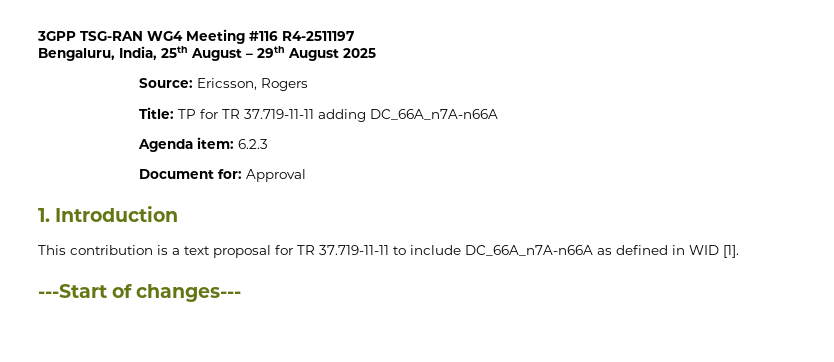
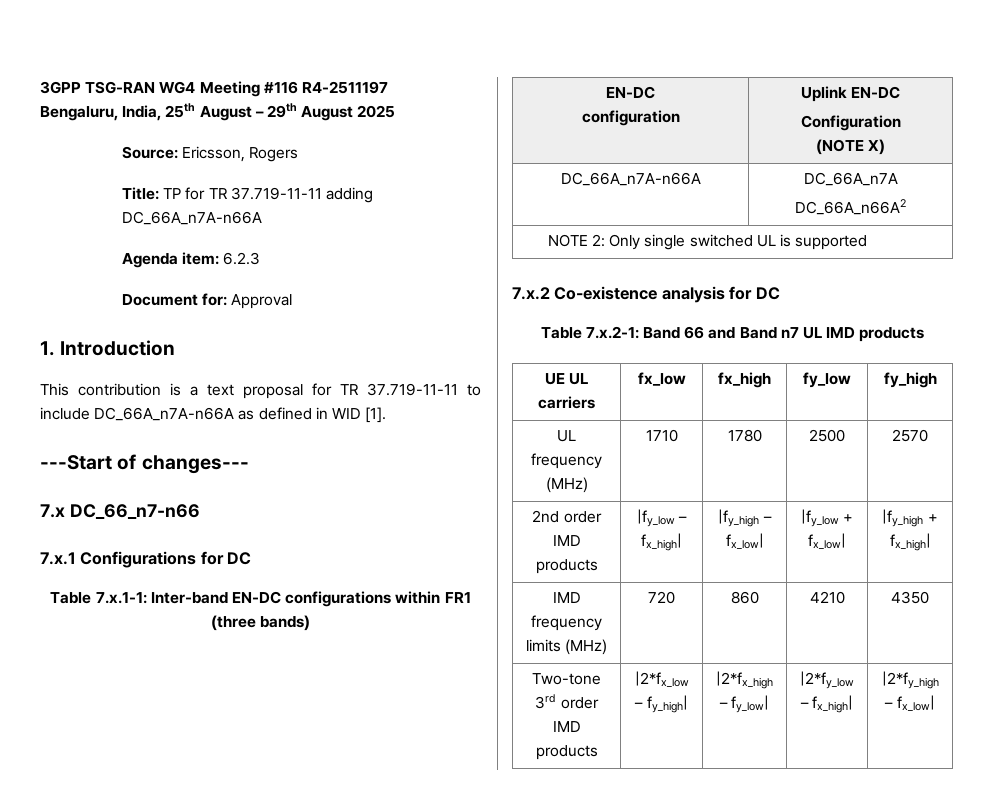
(242, 293) none -> [40,504,200,519] [40,551,252,568] [50,591,471,607] [210,615,311,631] [606,86,655,99] [581,110,680,126] [800,86,901,102] [800,115,901,131] [815,139,886,155] [560,172,701,186] [803,172,898,186] [795,199,906,215] [547,234,868,250] [512,286,780,303] [540,326,925,342] [544,373,589,385] [538,396,595,409] [637,372,686,386] [718,372,771,388] [803,372,851,388] [883,372,937,388] [557,430,576,442] [531,453,602,469] [545,477,588,493] [645,429,678,442] [727,429,762,442] [809,429,845,442] [892,429,928,442] [532,510,602,523] [552,535,581,546] [535,559,598,574] [636,509,688,527] [641,533,682,551] [718,509,772,527] [725,533,764,549] [800,509,854,527] [808,533,846,549] [882,509,938,527] [889,533,931,551] [552,592,581,603] [531,615,602,631] [525,639,608,655] [648,591,675,604] [730,591,759,604] [809,591,845,604] [891,591,929,604] [532,673,601,685] [535,694,599,709] [552,721,581,732] [535,745,598,760] [634,671,689,687] [634,695,688,713] [716,671,773,689] [718,695,770,713] [800,671,854,689] [799,695,854,713] [881,671,939,689] [884,695,935,711] // 7.x DC_66_n7-n66 // 7.x.1 Configurations for DC // Table 7.x.1-1: Inter-band EN-DC configurations within FR1 (three bands) // EN-DC // configuration | Uplink EN-DC // Configuration // (NOTE X) // DC_66A_n7A-n66A | DC_66A_n7A // DC_66A_n66A2 // NOTE 2: Only single switched UL is supported // 7.x.2 Co-existence analysis for DC // Table 7.x.2-1: Band 66 and Band n7 UL IMD products // UE UL carriers | fx_low | fx_high | fy_low | fy_high // UL frequency (MHz) | 1710 | 1780 | 2500 | 2570 // 2nd order IMD products | |fy_low – fx_high| | |fy_high – fx_low| | |fy_low + fx_low| | |fy_high + fx_high| // IMD frequency limits (MHz) | 720 | 860 | 4210 | 4350 // Two-tone 3rd order IMD products | |2*fx_low – fy_high| | |2*fx_high – fy_low| | |2*fy_low – fx_high| | |2*fy_high – fx_low|

